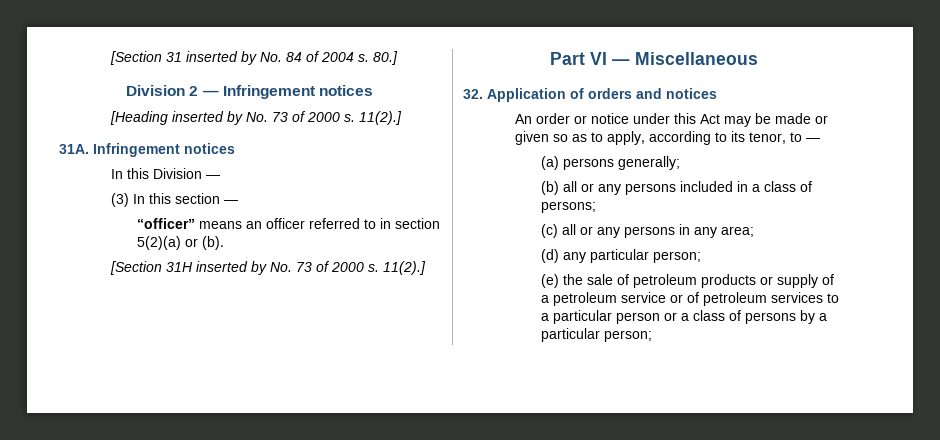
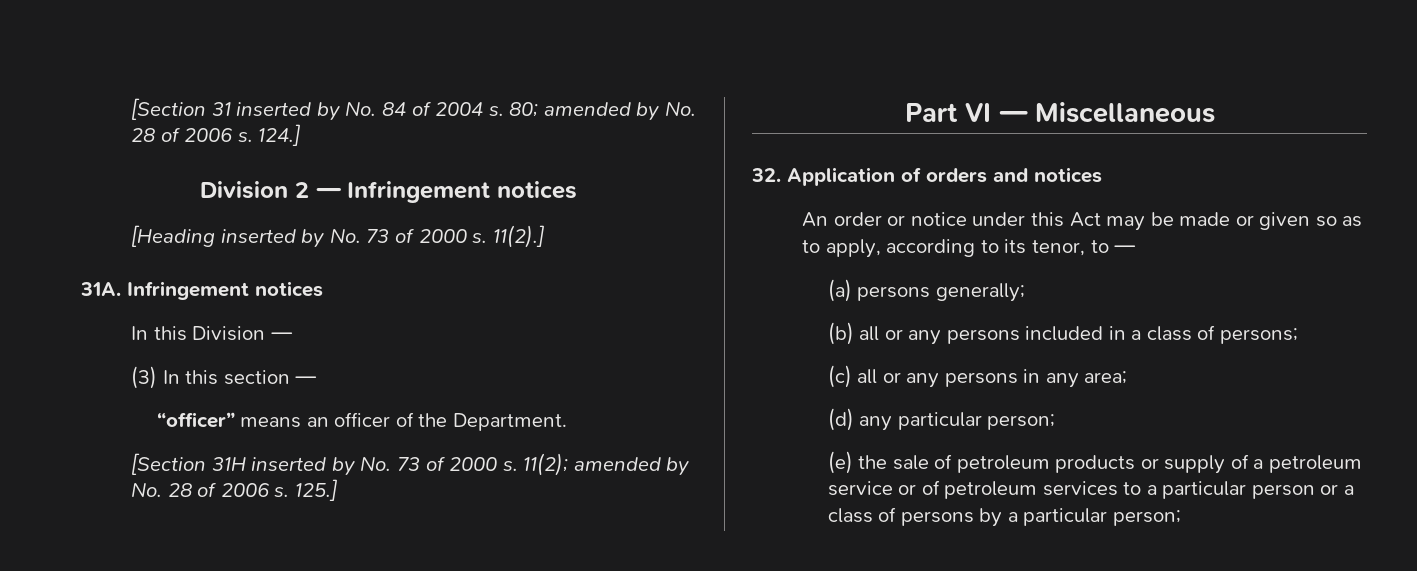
[372,51,398,65] 80.] -> [509,101,696,121] [131,124,302,146] 80; amended by No. 28 of 2006 s. 124.]
[308,218,440,229] [136,236,224,250] referred to in section 5(2)(a) or (b). -> [395,412,567,431] of the Department.
[382,261,426,275] 11(2).] -> [523,453,690,476] [131,479,339,501] 11(2); amended by No. 28 of 2006 s. 125.]

